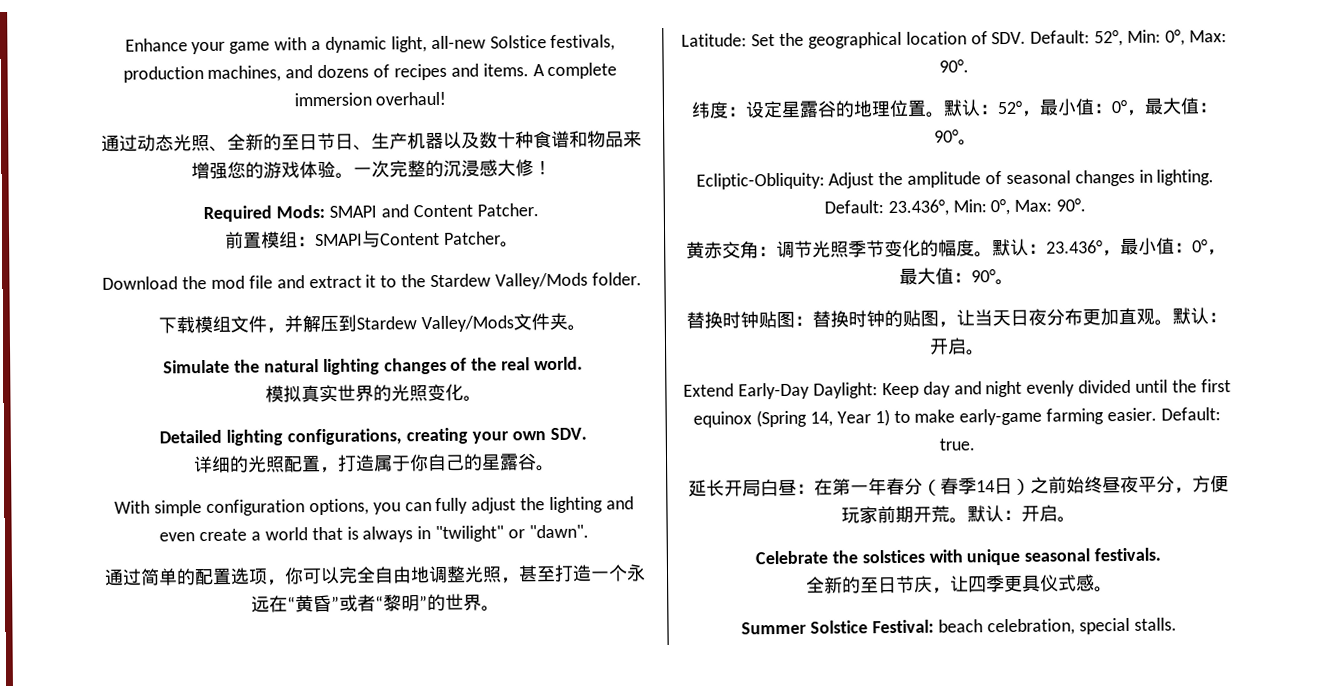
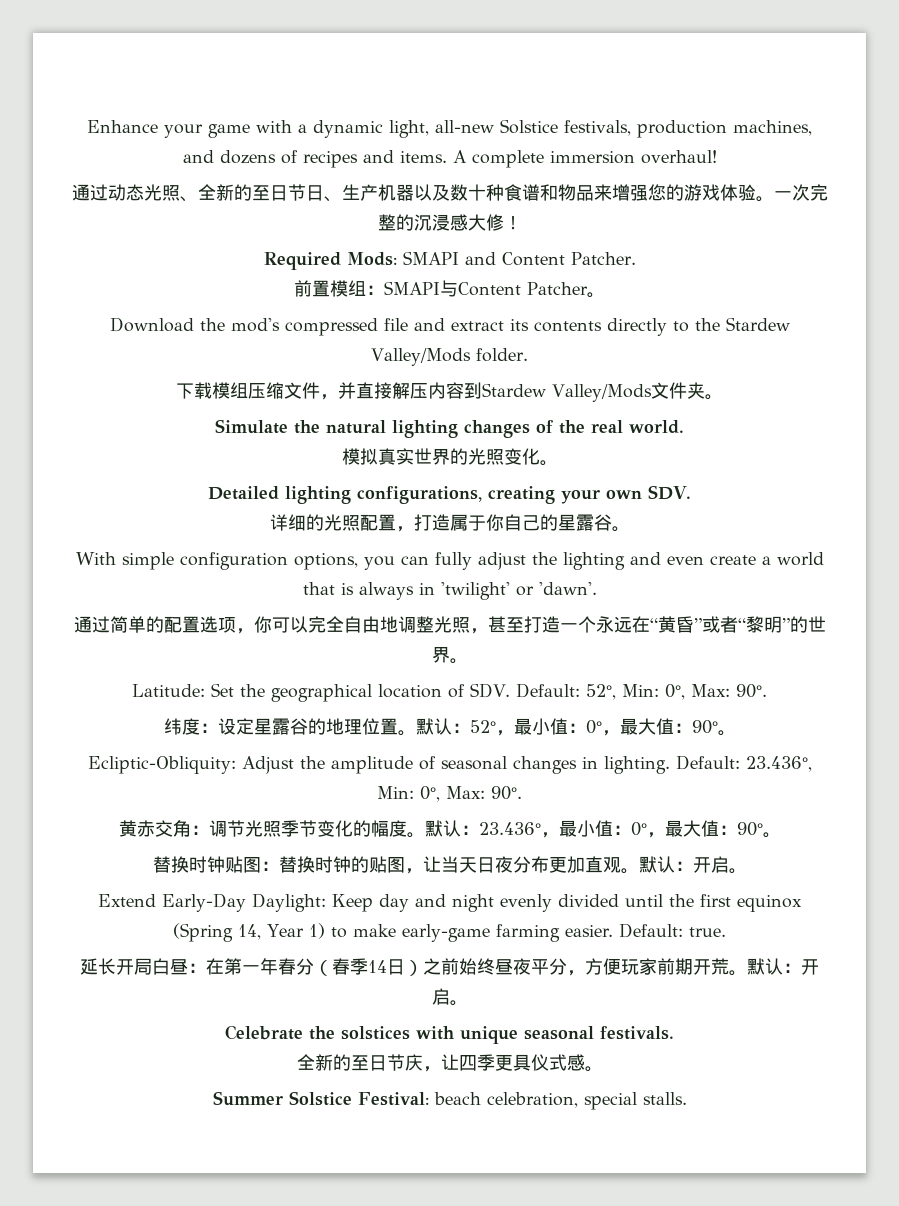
[210,275,245,289] mod -> [230,318,378,336] mod's compressed
[365,274,377,288] it -> [509,318,667,336] its contents directly
(232, 323) none -> [248,382,285,399] 压缩
[302,314,340,333] 解压 -> [356,382,465,399] 直接解压内容
[435,524,589,543] "twilight" or "dawn". -> [440,582,597,600] 'twilight' or 'dawn'.

